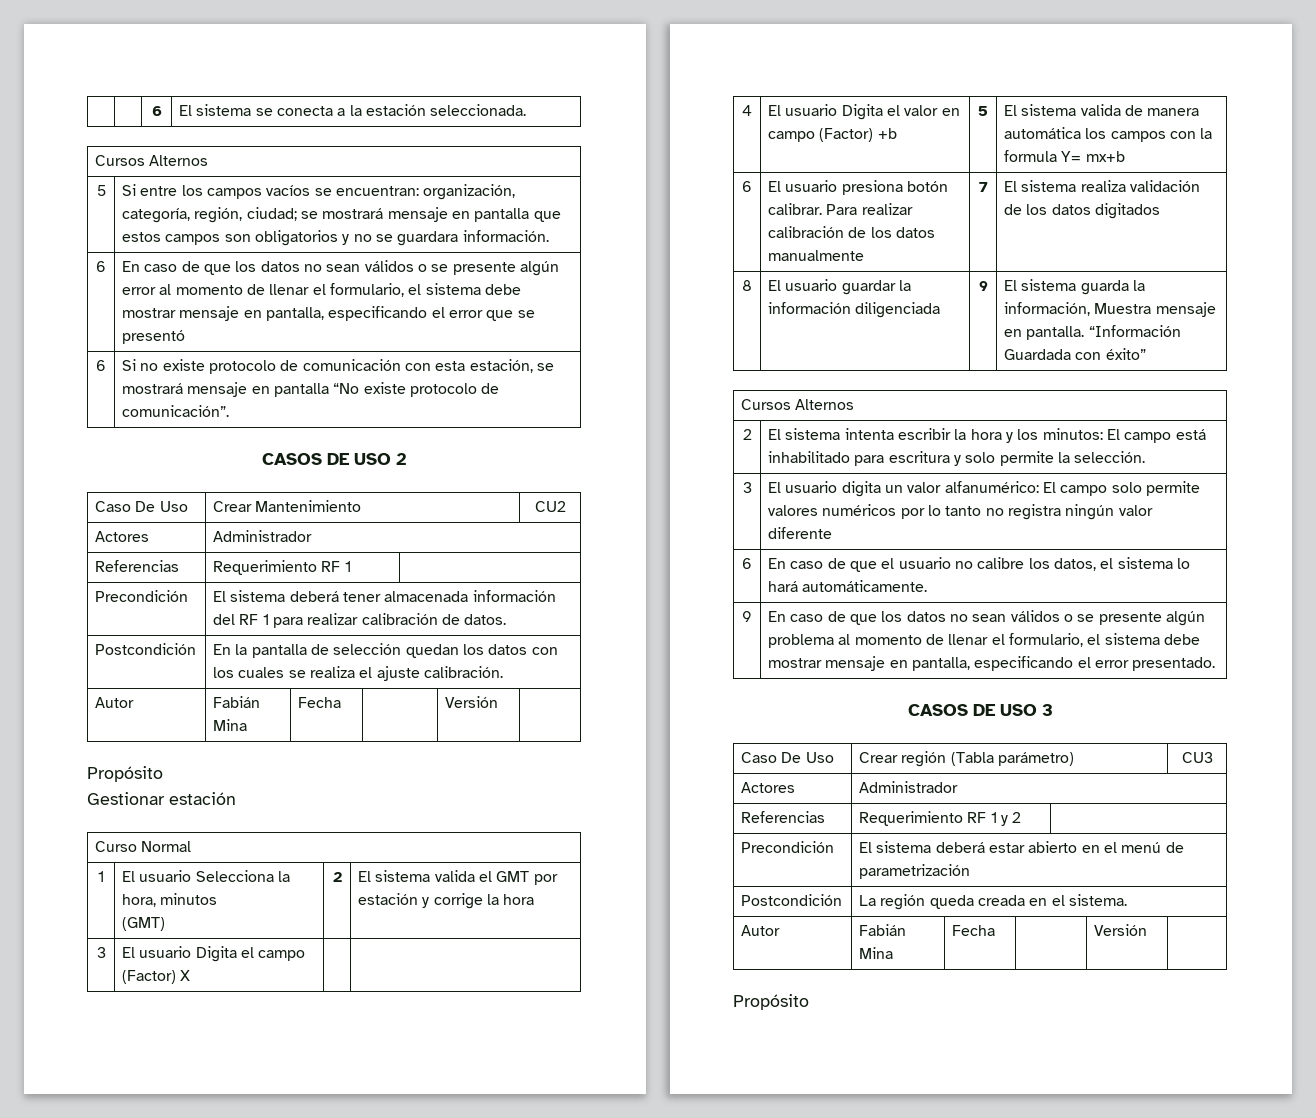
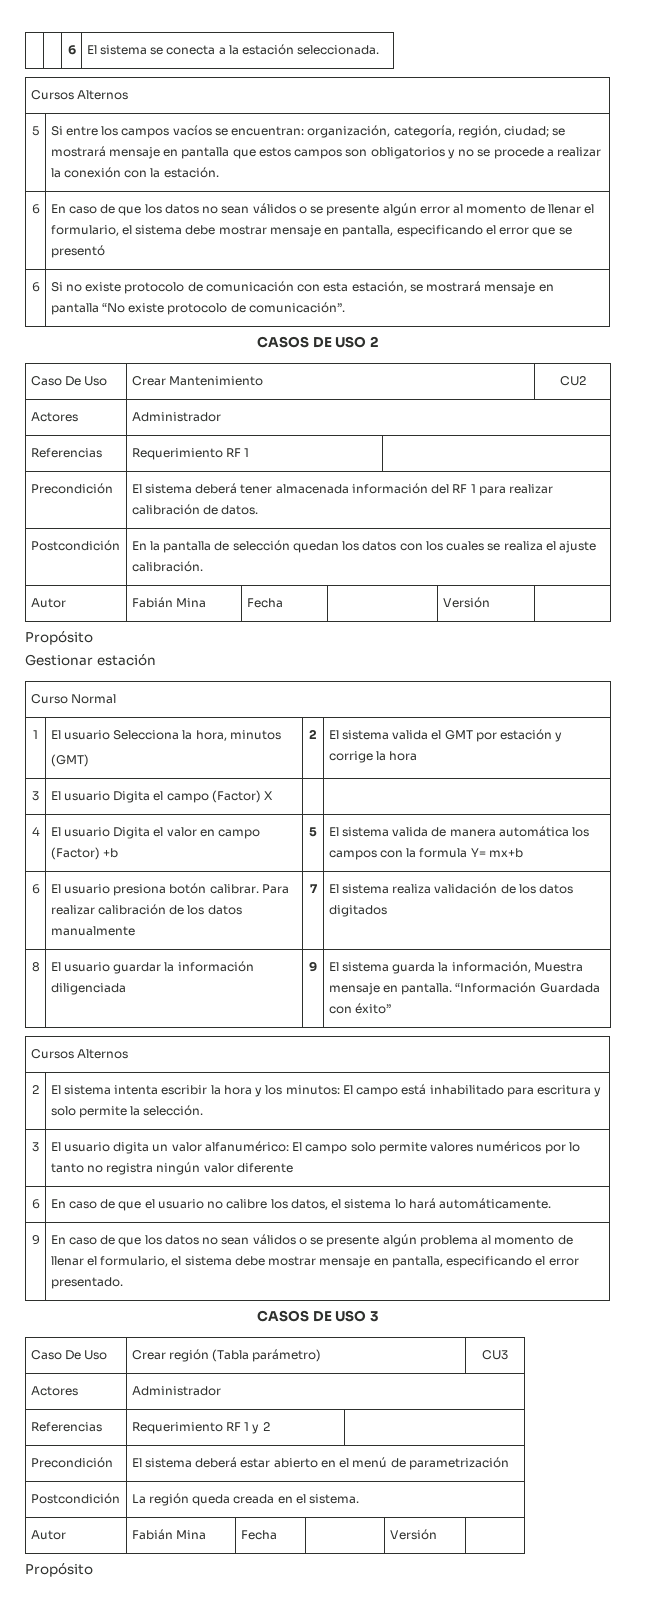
[397,230,549,246] guardara información. -> [493,147,602,159] [50,167,219,178] procede a realizar la conexión con la estación.

